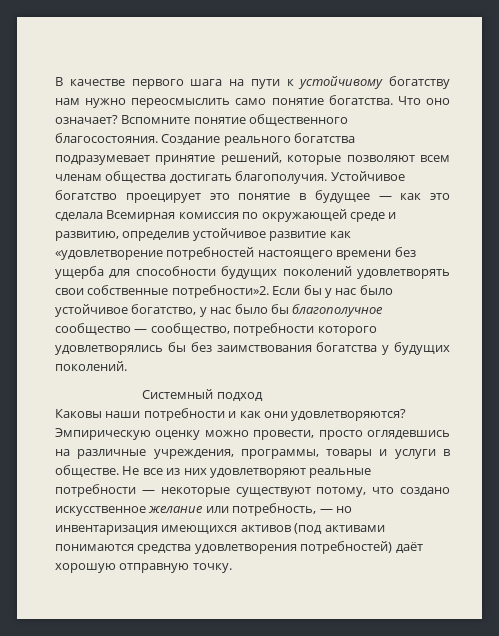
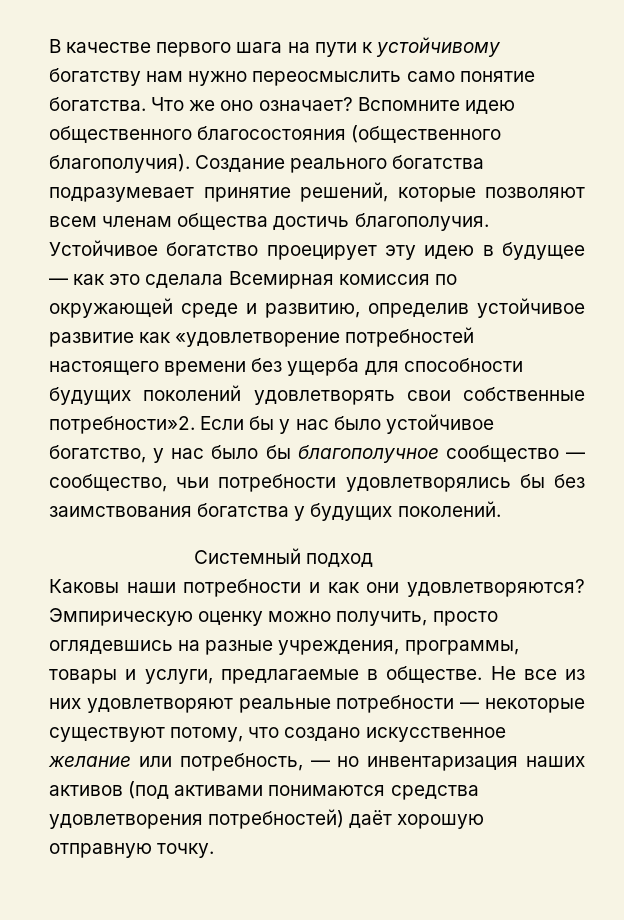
(421, 100) none -> [189,100,216,111] же
[193,114,349,126] [55,133,158,143] понятие общественного благосостояния. -> [464,100,515,114] [49,125,502,143] [49,154,190,173] идею общественного благосостояния (общественного благополучия).
[169,174,232,183] достигать -> [273,216,350,230] достичь
[209,193,291,200] это понятие -> [385,245,475,260] эту идею
[233,323,377,336] потребности которого -> [176,474,337,492] чьи потребности
[253,430,315,440] провести, -> [336,611,428,626] получить,
[77,449,147,459] различные -> [205,640,274,655] разные
[394,449,436,459] услуги -> [144,669,359,684] услуги, предлагаемые
[161,525,238,534] имеющихся -> [526,756,585,767] наших

